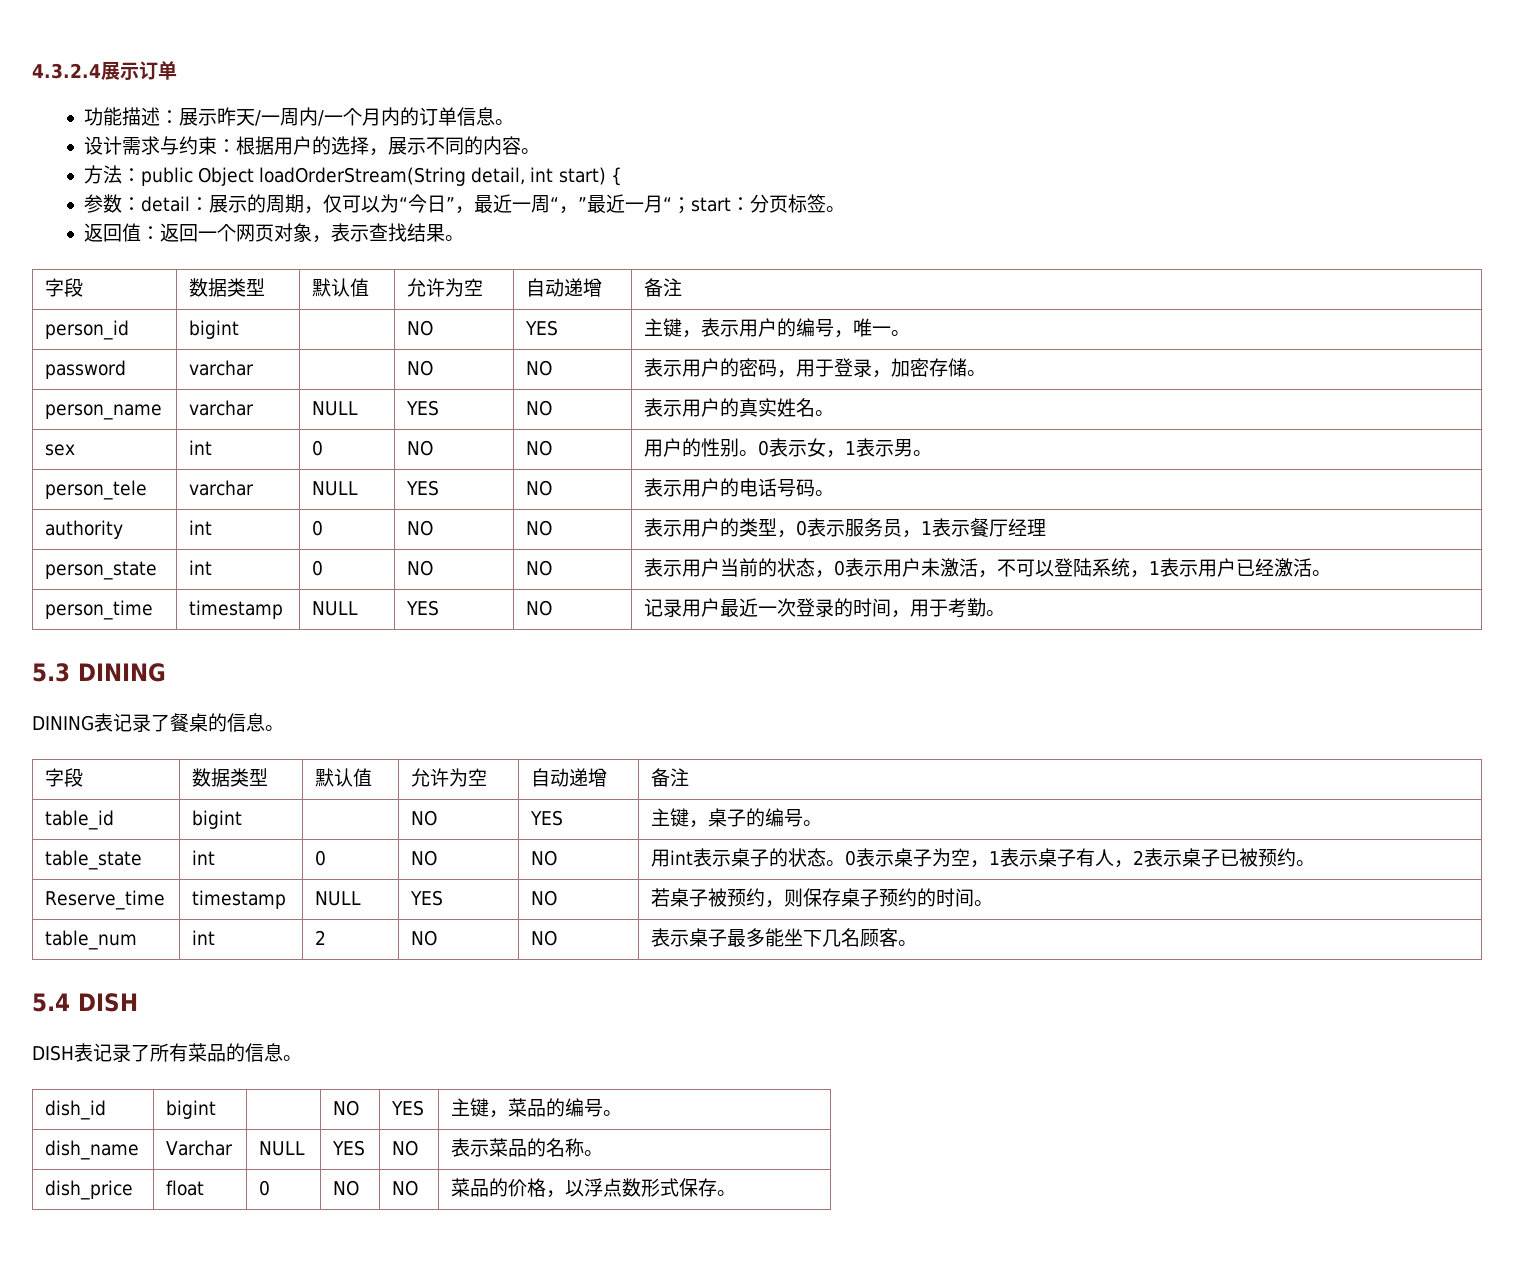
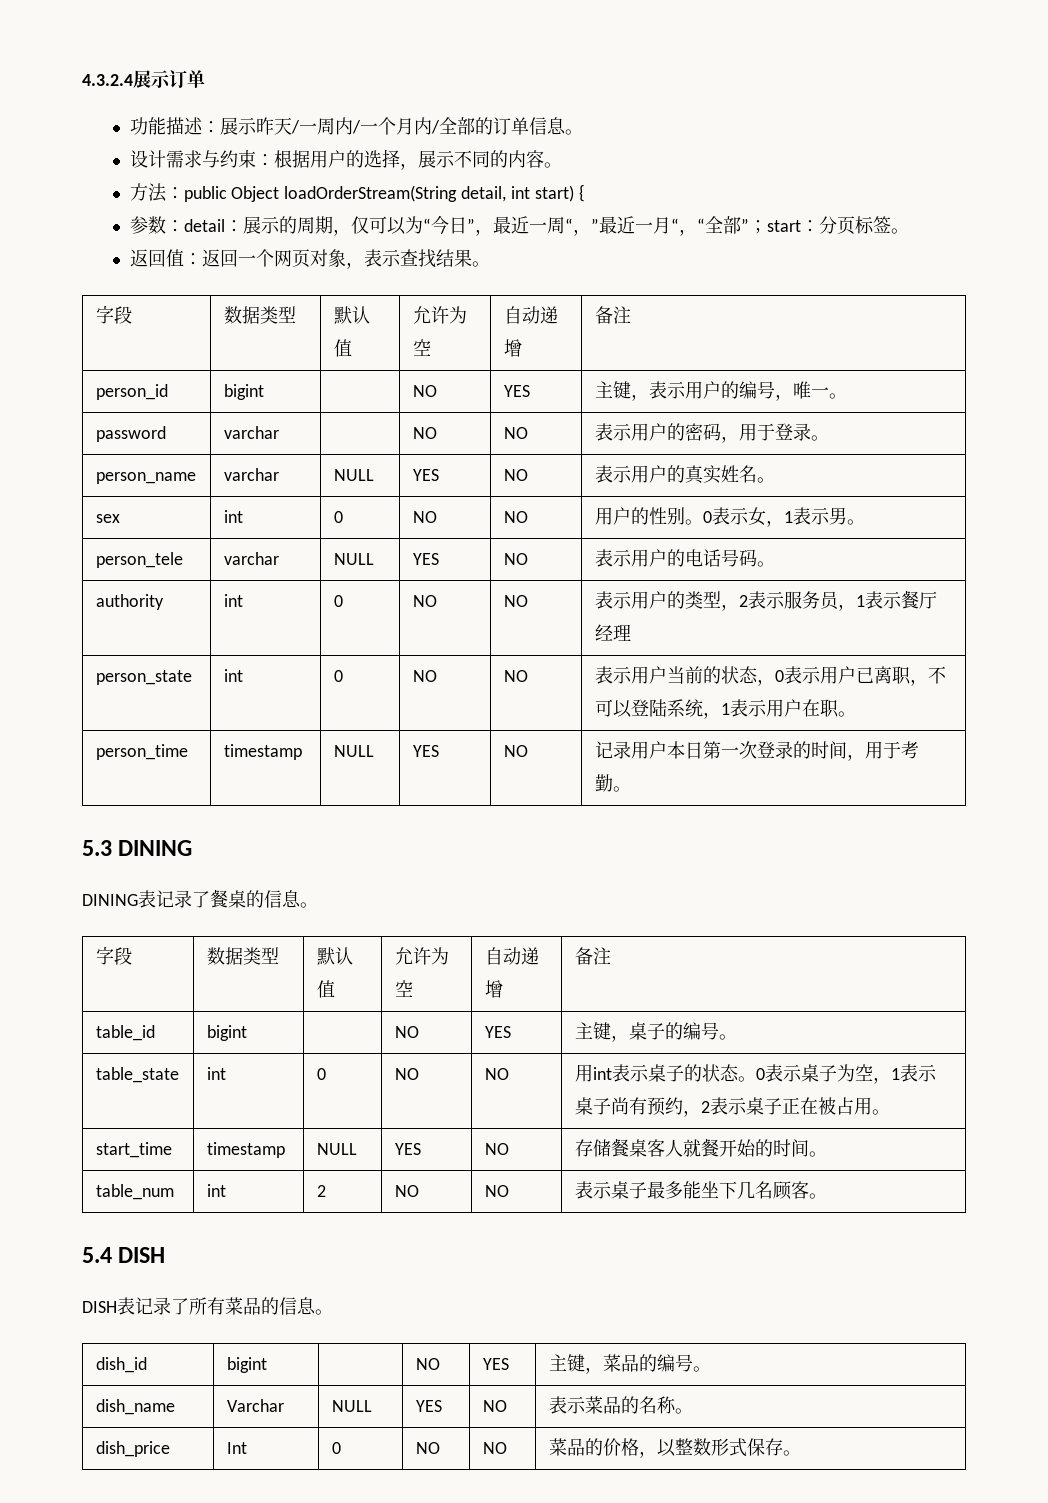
(400, 116) none -> [430,117,475,135] /全部
(672, 204) none -> [678,216,749,236] ，“全部”
[872,358,968,378] ，加密存储 -> (811, 432) none
[796,520,808,536] 0 -> [738,595,748,607] 2
[921,558,979,577] 未激活 -> [855,666,911,685] 已离职
[1236,558,1313,577] 已经激活 -> [801,699,839,718] 在职
[720,598,759,617] 最近 -> [666,741,721,759] 本日第
[1076,848,1115,867] 有人 -> [610,1097,683,1116] 尚有预约
[1220,848,1316,867] [45,890,166,910] [192,890,287,909] [315,891,362,906] [410,890,444,906] [531,890,558,906] [651,888,918,908] 已被预约。 // Reserve_time | timestamp | NULL | YES | NO | 若桌子被预约，则保存桌子预约 -> [781,1097,890,1115] [95,1142,172,1158] [206,1142,285,1158] [316,1143,357,1155] [394,1143,421,1155] [484,1143,509,1155] [574,1138,756,1157] 正在被占用。 // start_time | timestamp | NULL | YES | NO | 存储餐桌客人就餐开始
[166,1180,205,1196] float -> [226,1442,247,1454] Int
[584,1178,623,1197] 浮点 -> [674,1438,693,1455] 整

